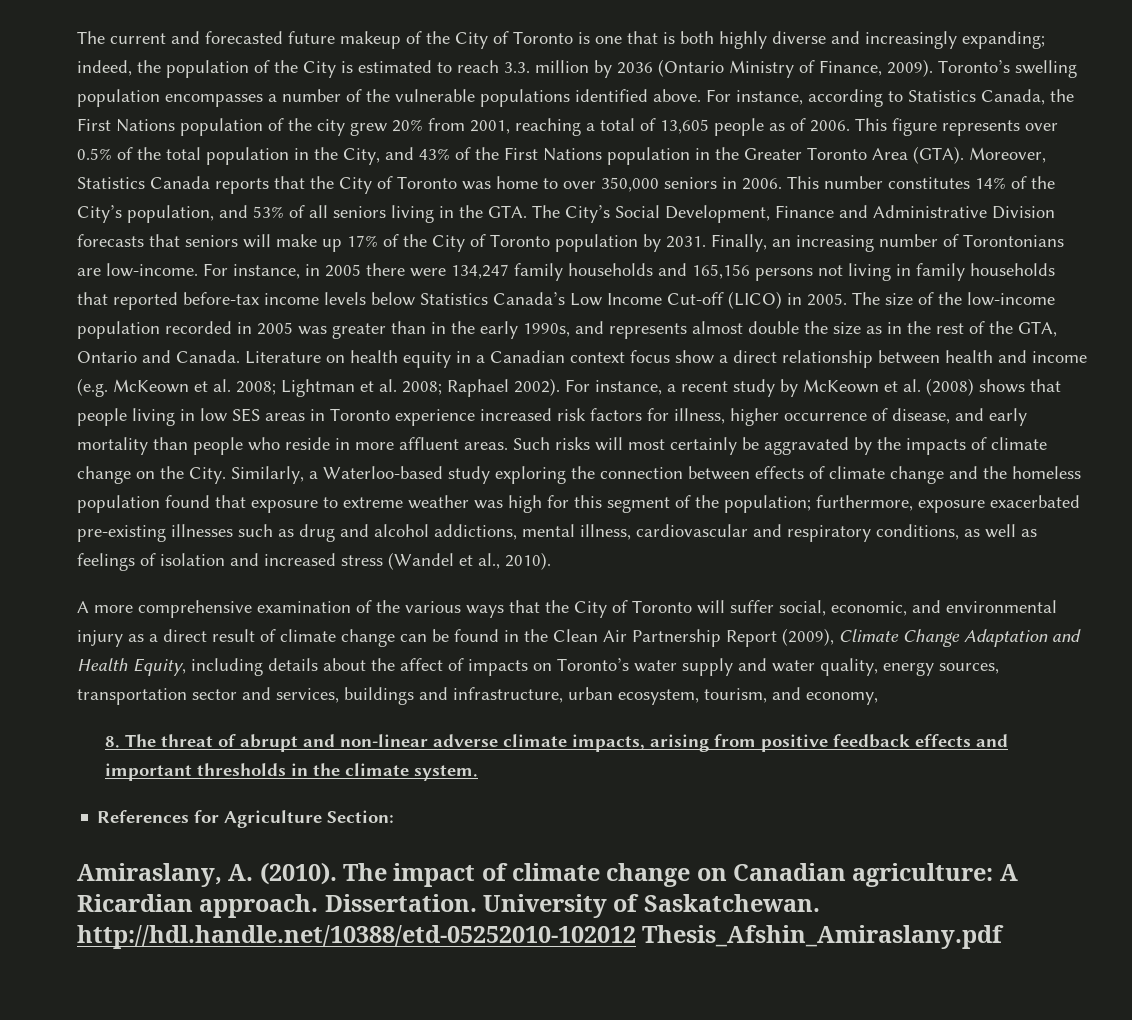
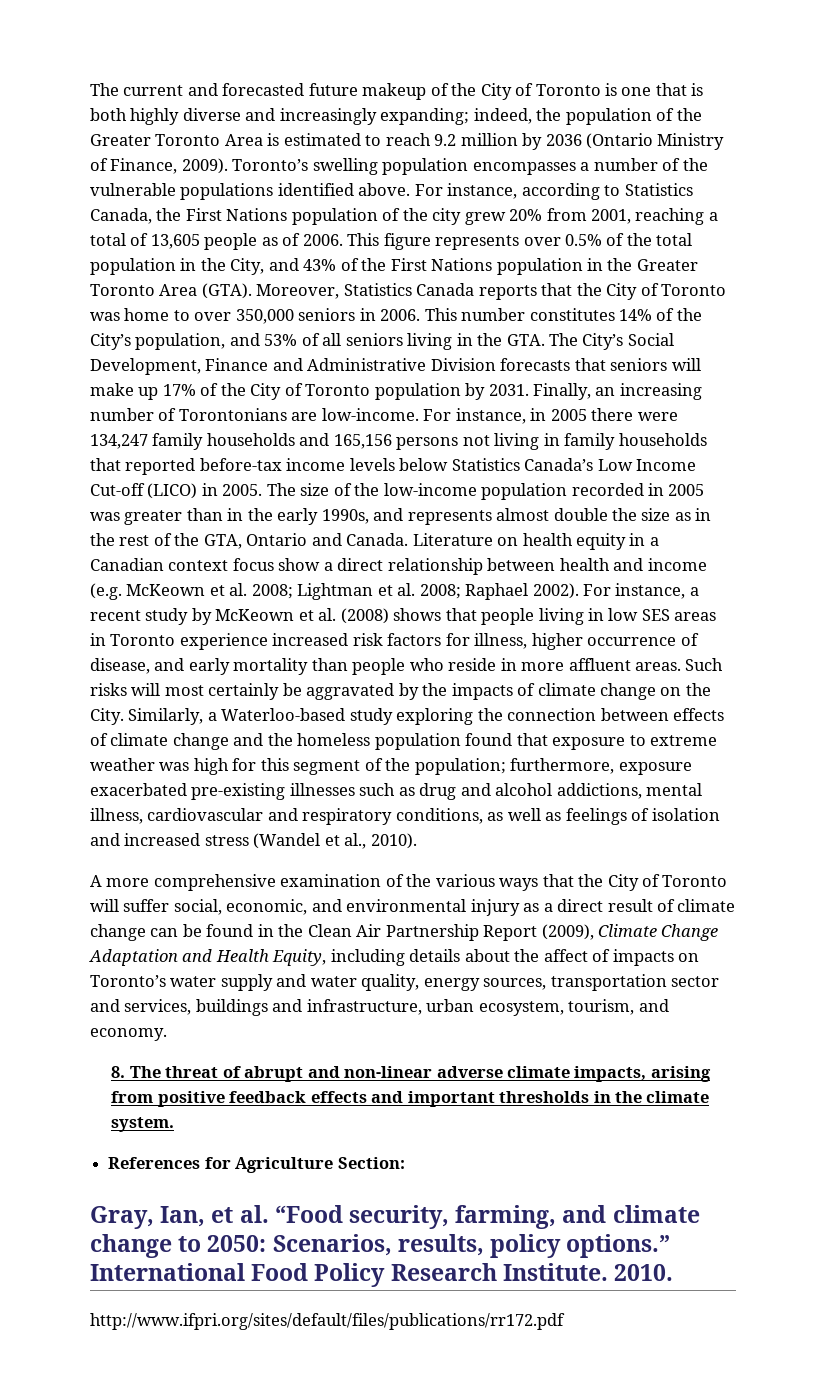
[303,61,336,78] City -> [90,134,263,146] Greater Toronto Area
[504,62,530,73] 3.3. -> [434,134,457,146] 9.2
[806,692,878,705] economy, -> [90,1028,167,1041] economy.
[77,862,1018,887] [77,894,820,918] [77,925,1005,949] Amiraslany, A. (2010). The impact of climate change on Canadian agriculture: A Ricardian approach. Dissertation. University of Saskatchewan. http://hdl.handle.net/10388/etd-05252010-102012 Thesis_Afshin_Amiraslany.pdf -> [90,1205,700,1229] [90,1234,671,1258] [90,1263,674,1287] [90,1313,565,1330] Gray, Ian, et al. “Food security, farming, and climate change to 2050: Scenarios, results, policy options.” International Food Policy Research Institute. 2010. // http://www.ifpri.org/sites/default/files/publications/rr172.pdf

